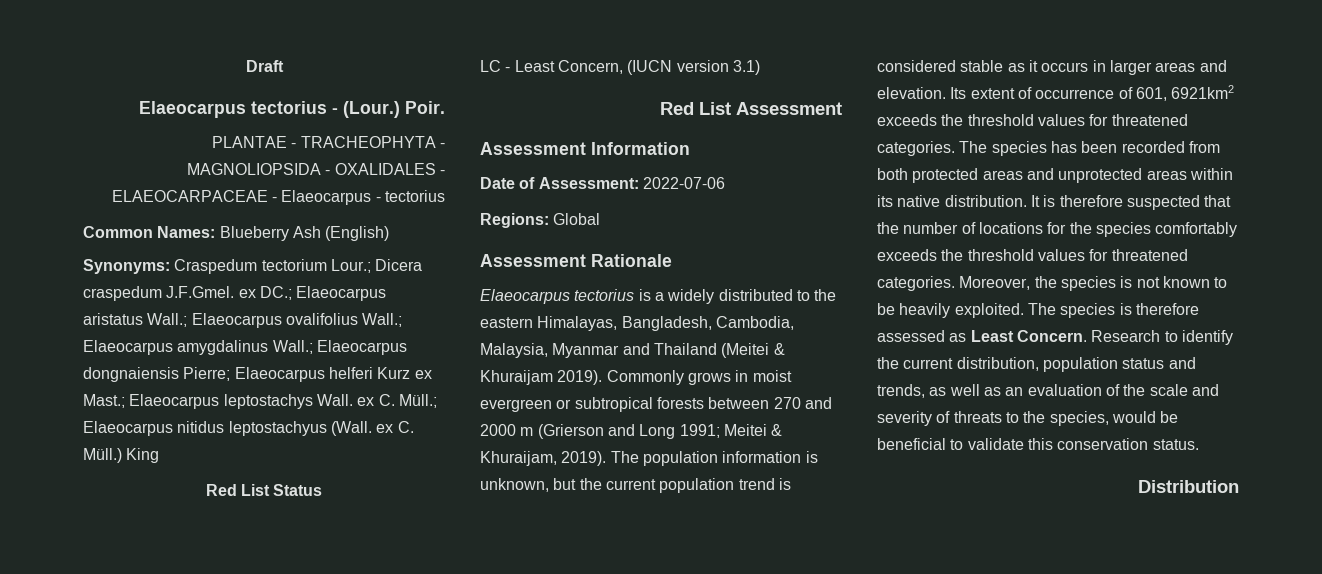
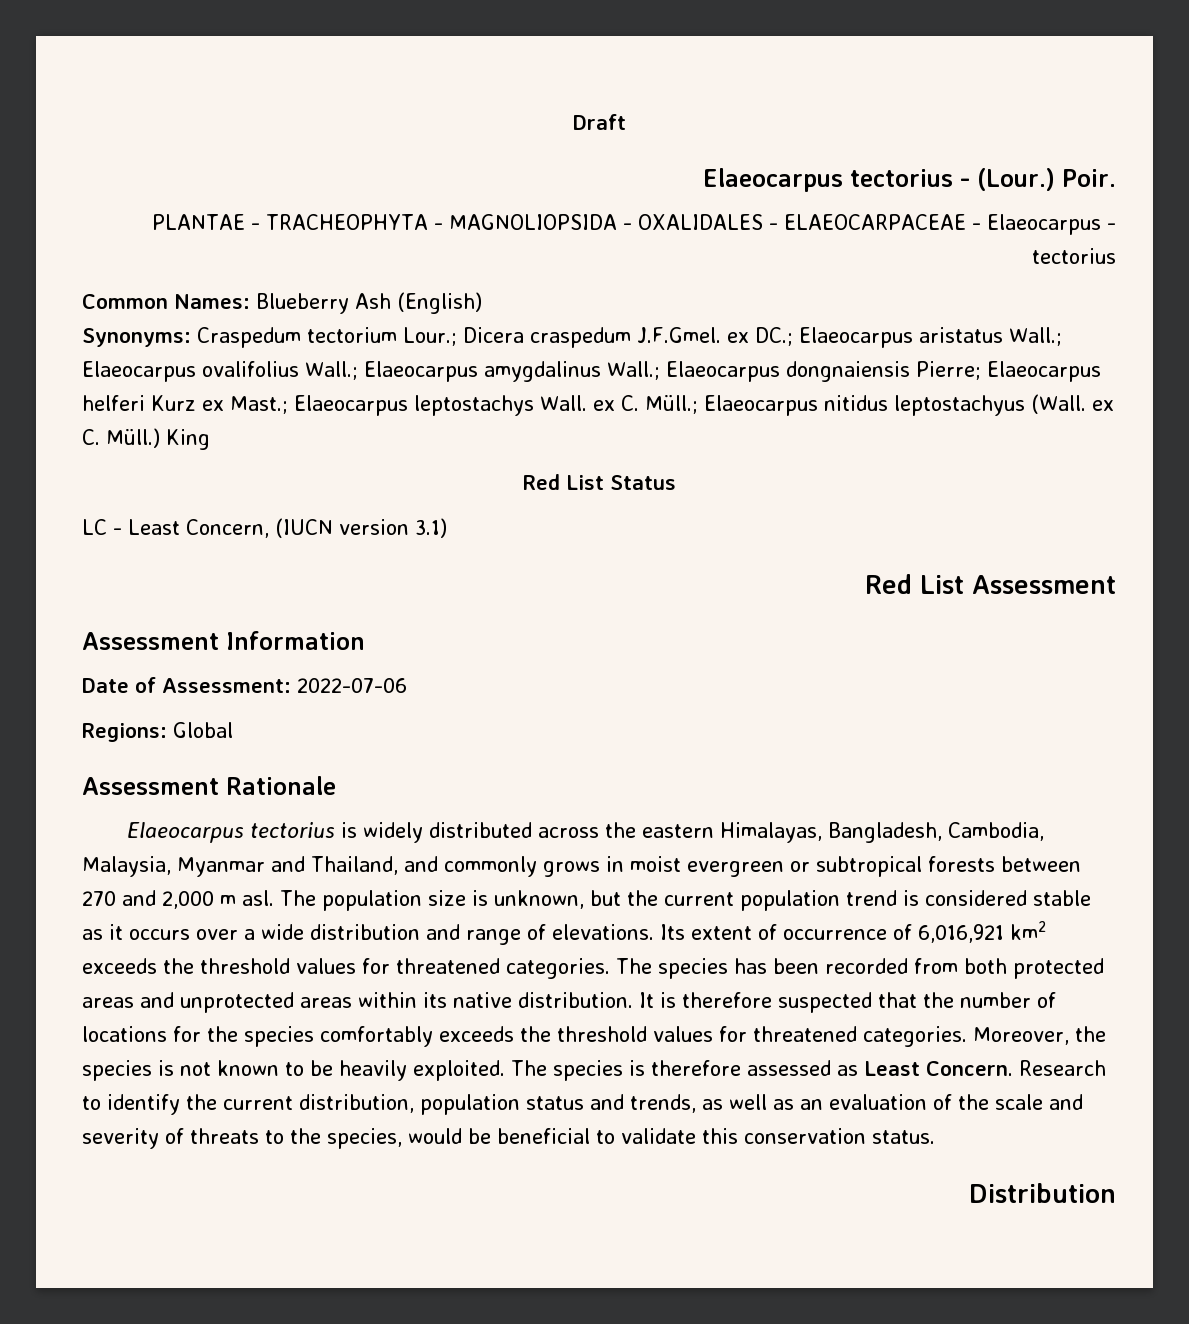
[654,292,664,301] a -> (357, 830) none
[796,290,810,301] to -> [537,827,599,838] across
[653,343,785,358] [480,370,684,385] Thailand (Meitei & Khuraijam 2019). Commonly -> [311,856,537,877] Thailand, and commonly
[480,424,783,439] [480,451,607,466] 2000 m (Grierson and Long 1991; Meitei & Khuraijam, 2019). -> [162,890,274,909] 2,000 m asl.
[722,451,802,463] information -> [428,890,466,906] size
[1092,60,1227,75] [877,87,946,99] in larger areas and elevation. -> [196,924,654,945] over a wide distribution and range of elevations.
[1135,85,1235,101] 601, 6921km2 -> [918,921,1046,943] 6,016,921 km2

